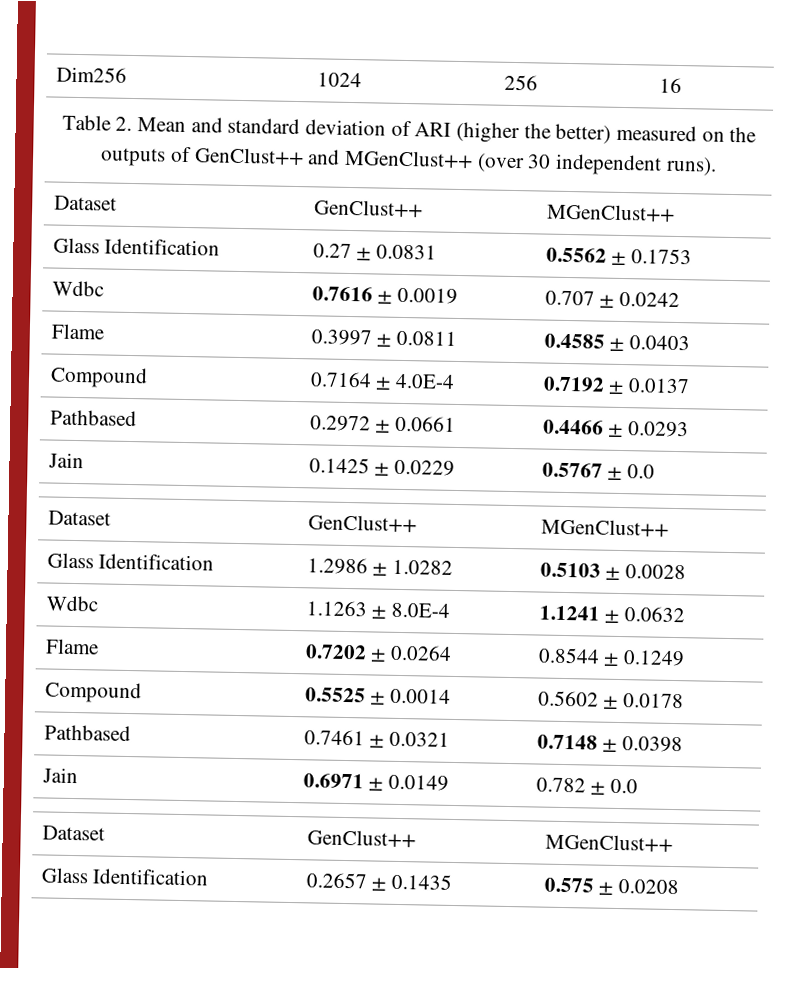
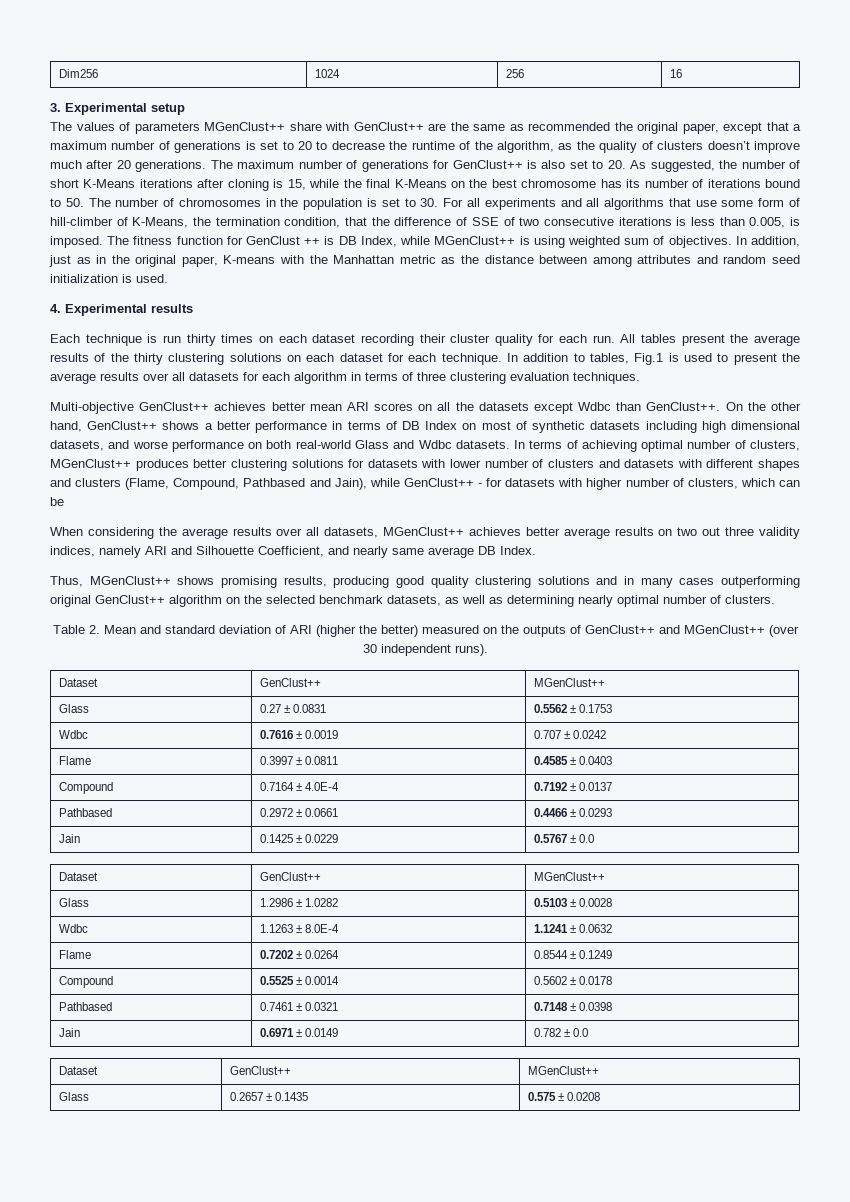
(682, 85) none -> [50,103,185,115] [50,122,801,134] [50,141,801,153] [50,160,801,172] [50,179,801,191] [50,198,800,210] [50,217,801,228] [50,236,801,248] [49,255,800,267] [50,274,168,283] [50,304,193,316] [50,334,800,346] [50,353,801,365] [50,372,640,384] [50,402,801,414] [50,421,800,433] [50,440,801,452] [50,459,800,471] [50,478,800,490] [50,497,64,506] [50,527,800,539] [50,546,536,558] [50,576,800,588] [50,595,775,607] // 3. Experimental setup // The values of parameters MGenClust++ share with GenClust++ are the same as recommended the original paper, except that a maximum number of generations is set to 20 to decrease the runtime of the algorithm, as the quality of clusters doesn’t improve much after 20 generations. The maximum number of generations for GenClust++ is also set to 20. As suggested, the number of short K-Means iterations after cloning is 15, while the final K-Means on the best chromosome has its number of iterations bound to 50. The number of chromosomes in the population is set to 30. For all experiments and all algorithms that use some form of hill-climber of K-Means, the termination condition, that the difference of SSE of two consecutive iterations is less than 0.005, is imposed. The fitness function for GenClust ++ is DB Index, while MGenClust++ is using weighted sum of objectives. In addition, just as in the original paper, K-means with the Manhattan metric as the distance between among attributes and random seed initialization is used. // 4. Experimental results // Each technique is run thirty times on each dataset recording their cluster quality for each run. All tables present the average results of the thirty clustering solutions on each dataset for each technique. In addition to tables, Fig.1 is used to present the average results over all datasets for each algorithm in terms of three clustering evaluation techniques. // Multi-objective GenClust++ achieves better mean ARI scores on all the datasets except Wdbc than GenClust++. On the other hand, GenClust++ shows a better performance in terms of DB Index on most of synthetic datasets including high dimensional datasets, and worse performance on both real-world Glass and Wdbc datasets. In terms of achieving optimal number of clusters, MGenClust++ produces better clustering solutions for datasets with lower number of clusters and datasets with different shapes and clusters (Flame, Compound, Pathbased and Jain), while GenClust++ - for datasets with higher number of clusters, which can be // When considering the average results over all datasets, MGenClust++ achieves better average results on two out three validity indices, namely ARI and Silhouette Coefficient, and nearly same average DB Index. // Thus, MGenClust++ shows promising results, producing good quality clustering solutions and in many cases outperforming original GenClust++ algorithm on the selected benchmark datasets, as well as determining nearly optimal number of clusters.
[104,238,221,256] Identification -> (90, 708) none
[98,553,215,571] Identification -> (90, 902) none
[92,868,210,886] Identification -> (90, 1096) none

